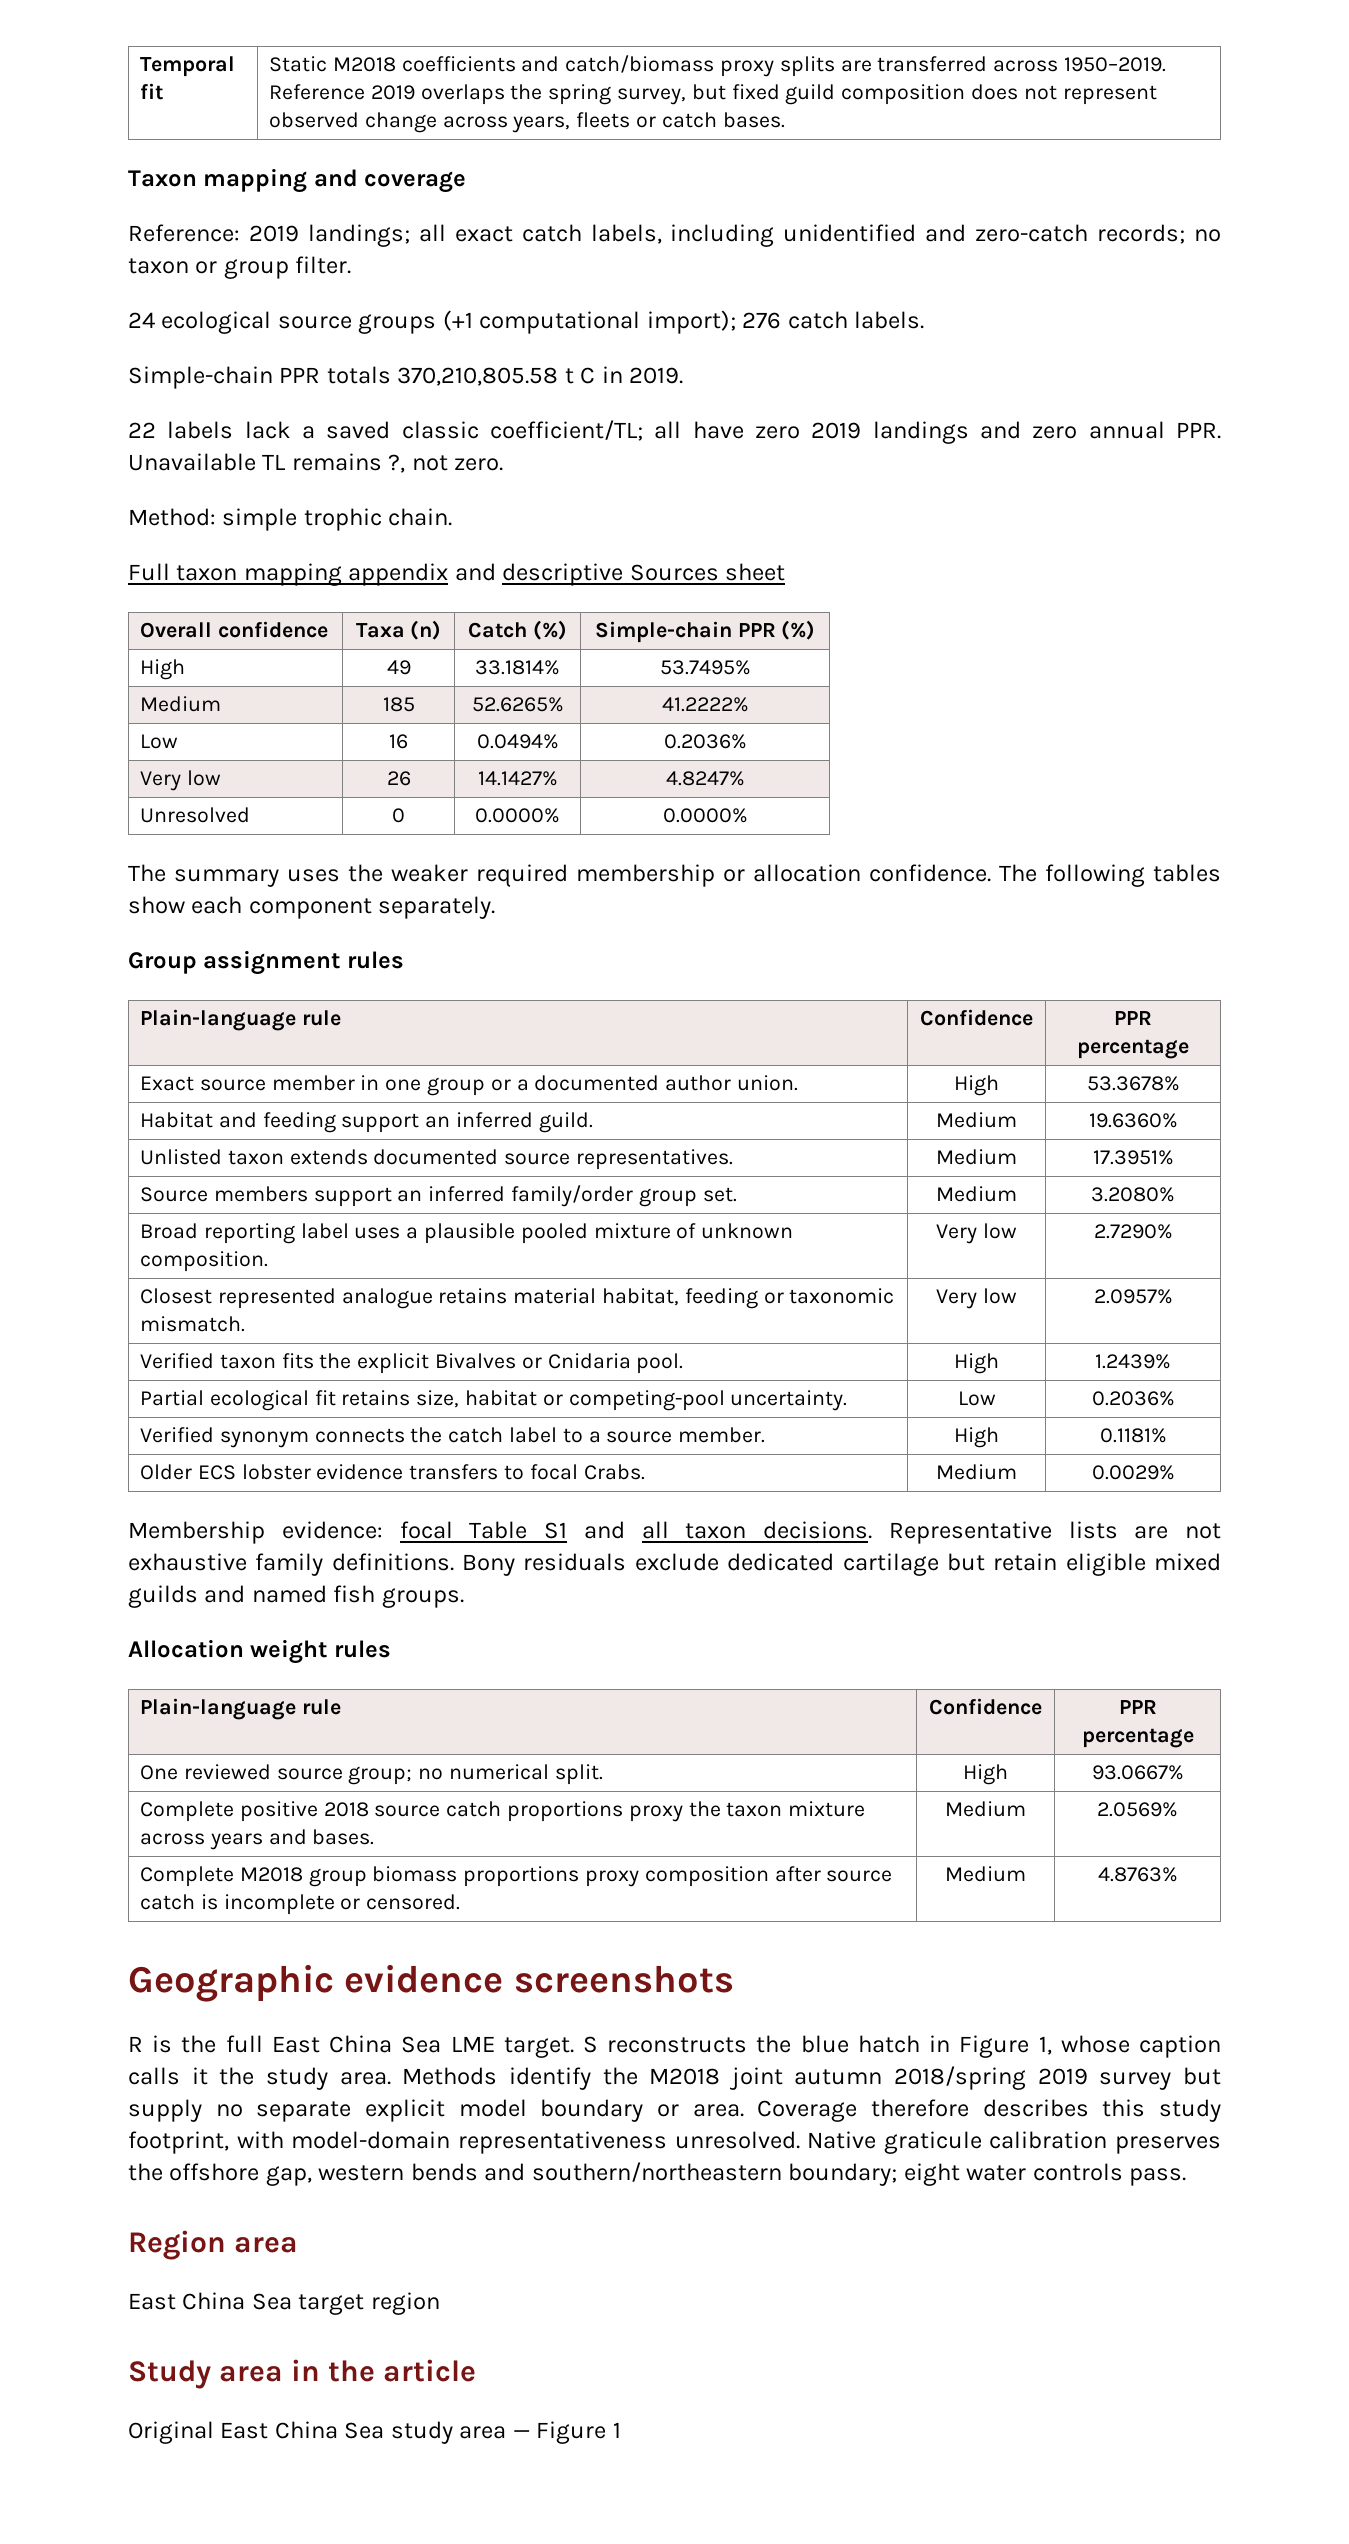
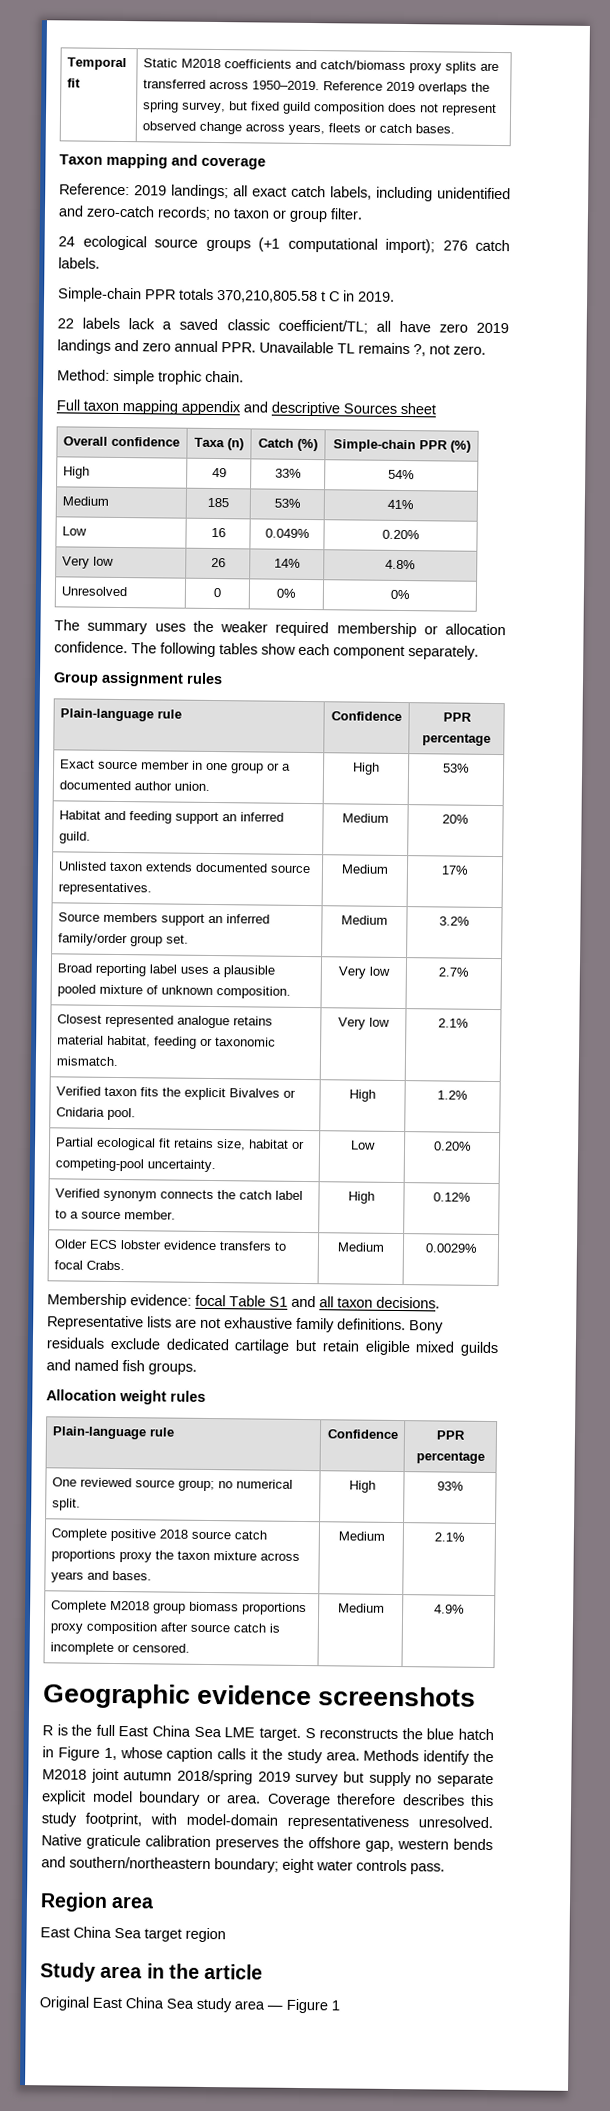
[475,660,560,675] [659,660,751,675] 33.1814% | 53.7495% -> [274,468,302,478] [388,469,415,480] 33% | 54%
[471,697,564,712] [661,697,749,712] 52.6265% | 41.2222% -> [273,498,301,508] [387,499,414,510] 53% | 41%
[476,734,559,749] [663,734,747,749] 0.0494% | 0.2036% -> [264,528,310,539] [381,529,420,540] 0.049% | 0.20%
[477,771,558,786] [665,771,745,786] 14.1427% | 4.8247% -> [273,558,301,568] [385,559,416,570] 14% | 4.8%
[475,808,560,823] [662,808,748,823] 0.0000% | 0.0000% -> [276,588,296,598] [389,589,410,600] 0% | 0%
[1086,1076,1180,1091] 53.3678% -> [443,763,470,773] 53%
[1088,1113,1178,1128] 19.6360% -> [442,814,469,824] 20%
[1092,1150,1174,1165] 17.3951% -> [441,865,469,875] 17%
[1091,1187,1175,1202] 3.2080% -> [439,916,470,926] 3.2%
[1093,1224,1173,1239] 2.7290% -> [438,967,469,977] 2.7%
[1093,1289,1173,1304] 2.0957% -> [438,1018,469,1028] 2.1%
[1095,1354,1171,1369] 1.2439% -> [437,1090,468,1100] 1.2%
[1091,1391,1175,1406] 0.2036% -> [432,1141,472,1151] 0.20%
[1099,1428,1167,1443] 0.1181% -> [432,1192,471,1202] 0.12%
[1091,1765,1184,1780] 93.0667% -> [436,1481,464,1491] 93%
[1097,1802,1178,1817] 2.0569% -> [433,1532,465,1542] 2.1%
[1097,1867,1178,1882] 4.8763% -> [433,1604,465,1614] 4.9%

